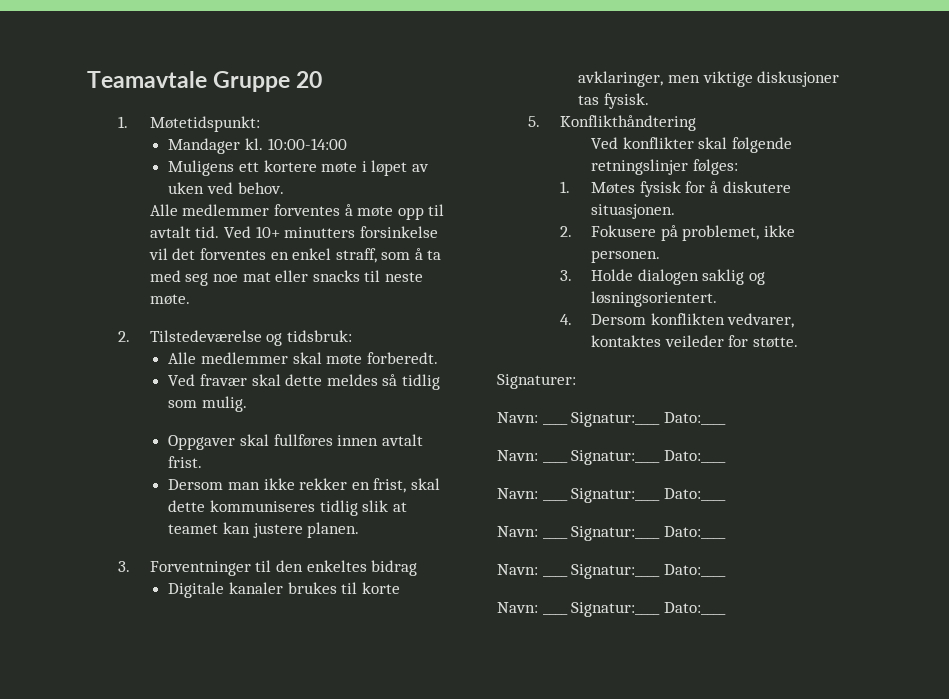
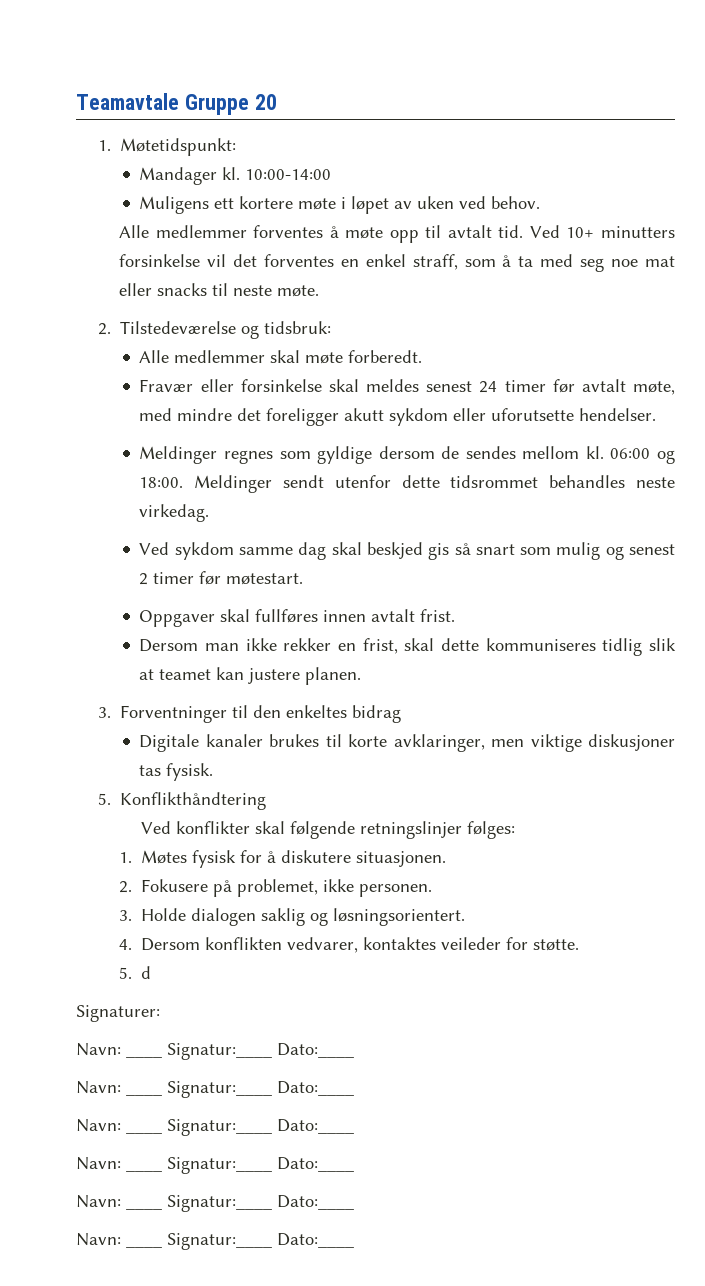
[168,374,441,390] [168,396,248,412] Ved fravær skal dette meldes så tidlig som mulig. -> [139,379,675,395] [139,408,657,426] [139,446,675,464] [139,475,675,493] [139,504,210,522] [139,542,675,560] [139,571,304,585] Fravær eller forsinkelse skal meldes senest 24 timer før avtalt møte, med mindre det foreligger akutt sykdom eller uforutsette hendelser. // Meldinger regnes som gyldige dersom de sendes mellom kl. 06:00 og 18:00. Meldinger sendt utenfor dette tidsrommet behandles neste virkedag. // Ved sykdom samme dag skal beskjed gis så snart som mulig og senest 2 timer før møtestart.
(798, 342) none -> [119,966,152,979] // 5. d

